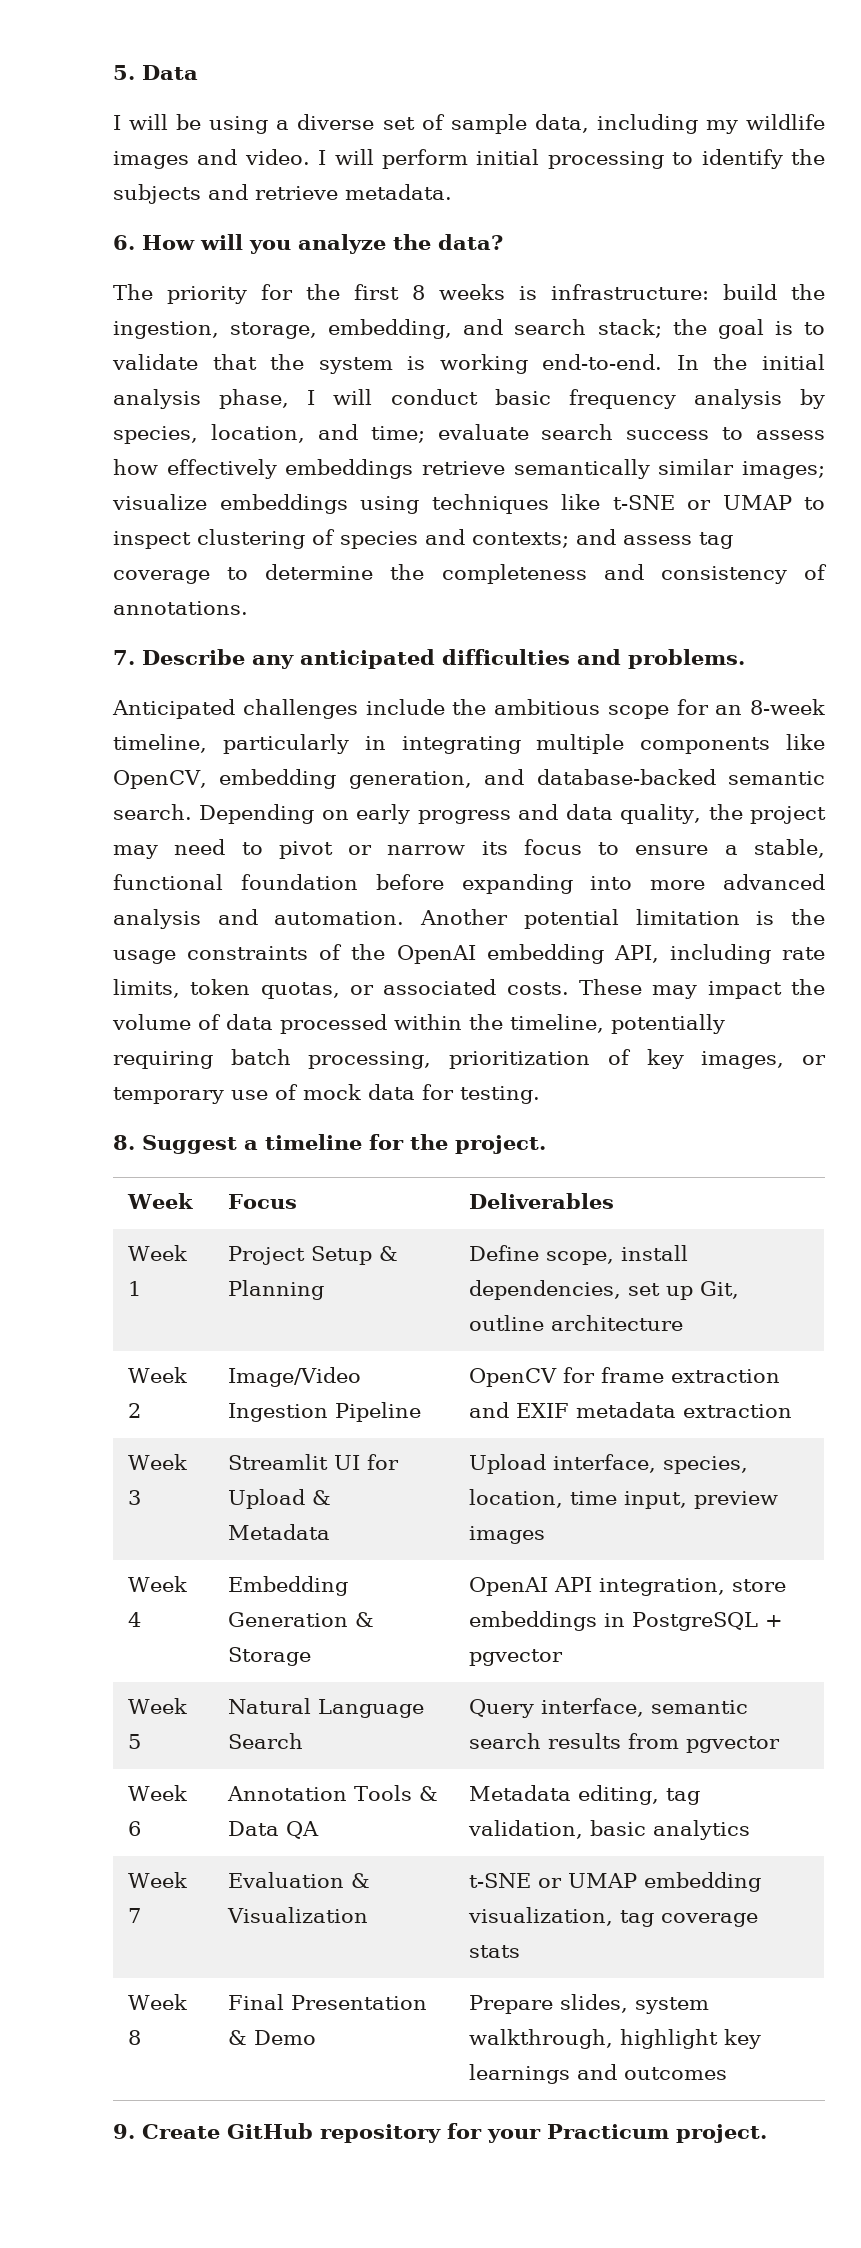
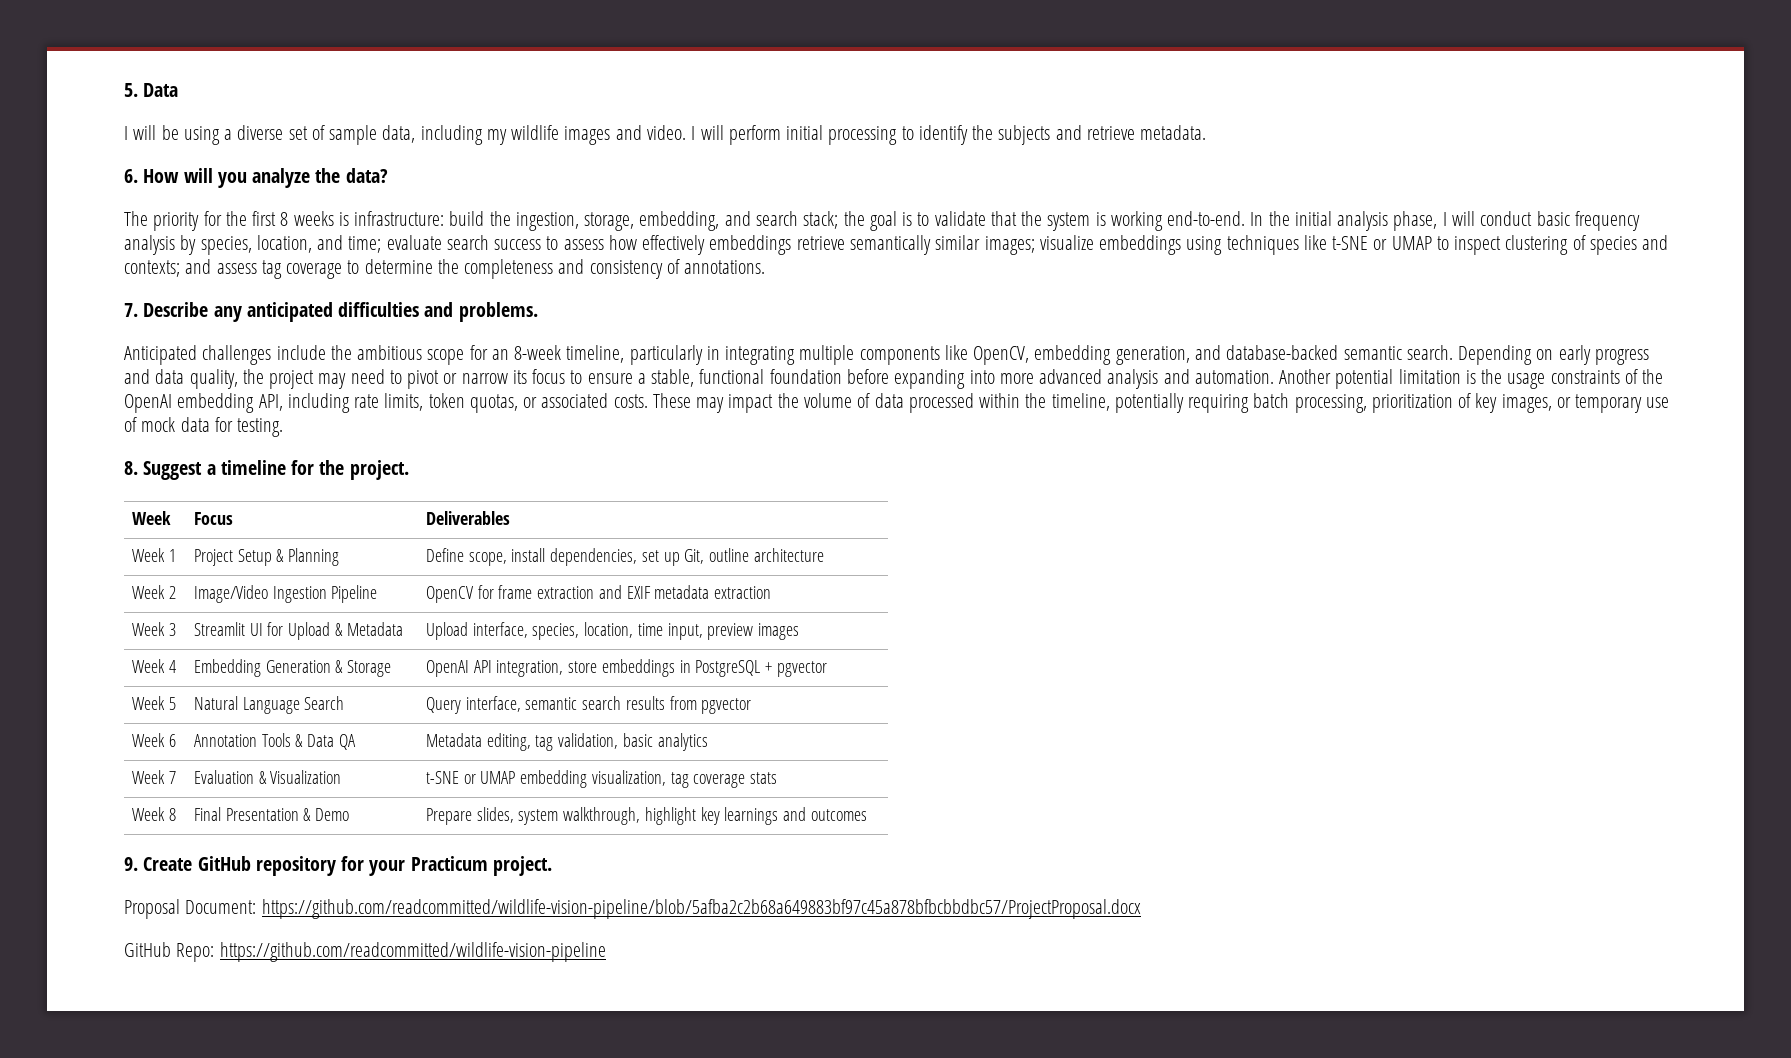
(767, 2133) none -> [124,899,1141,919] [124,942,606,962] // Proposal Document: https://github.com/readcommitted/wildlife-vision-pipeline/blob/5afba2c2b68a649883bf97c45a878bfbcbbdbc57/ProjectProposal.docx // GitHub Repo: https://github.com/readcommitted/wildlife-vision-pipeline

